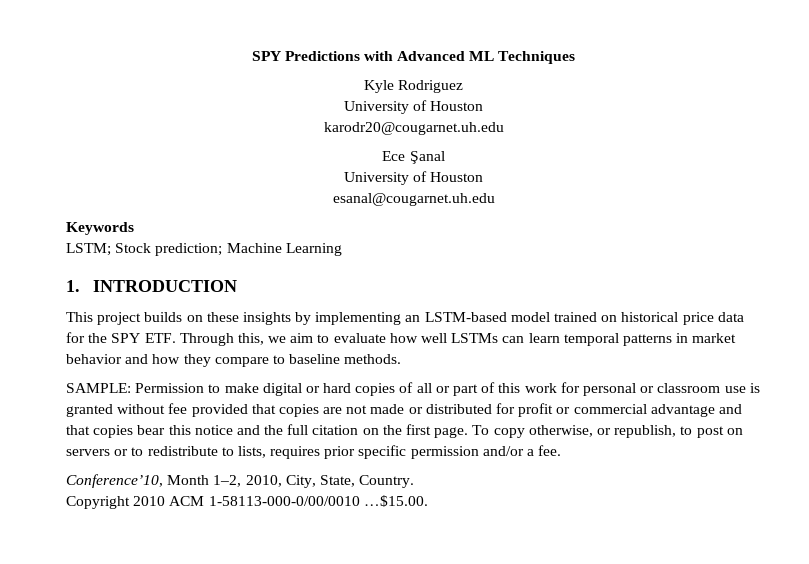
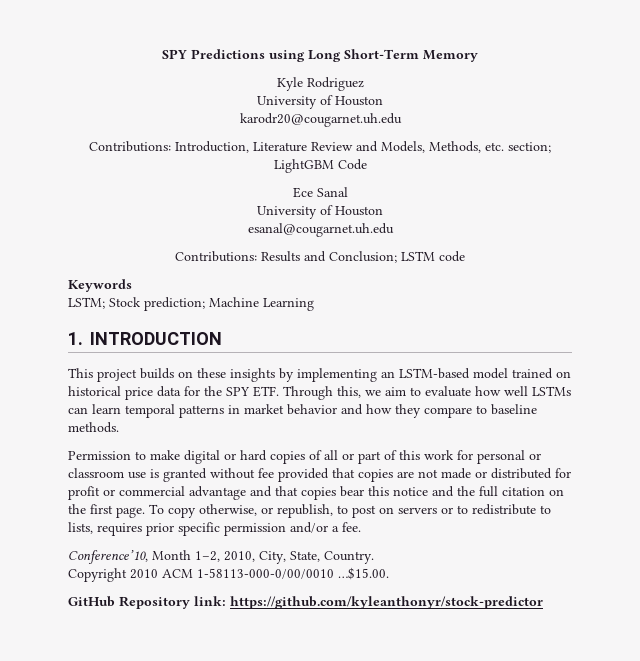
[363,51,576,64] with Advanced ML Techniques -> [269,49,478,62] using Long Short-Term Memory
(504, 128) none -> [89,141,551,153] [273,159,367,173] // Contributions: Introduction, Literature Review and Models, Methods, etc. section; LightGBM Code
[409,151,445,164] Şanal -> [316,187,348,197] Sanal
(495, 199) none -> [175,251,465,263] // Contributions: Results and Conclusion; LSTM code
[66,383,131,393] SAMPLE: -> (119, 427) none
(428, 501) none -> [68,596,543,609] // GitHub Repository link: https://github.com/kyleanthonyr/stock-predictor

